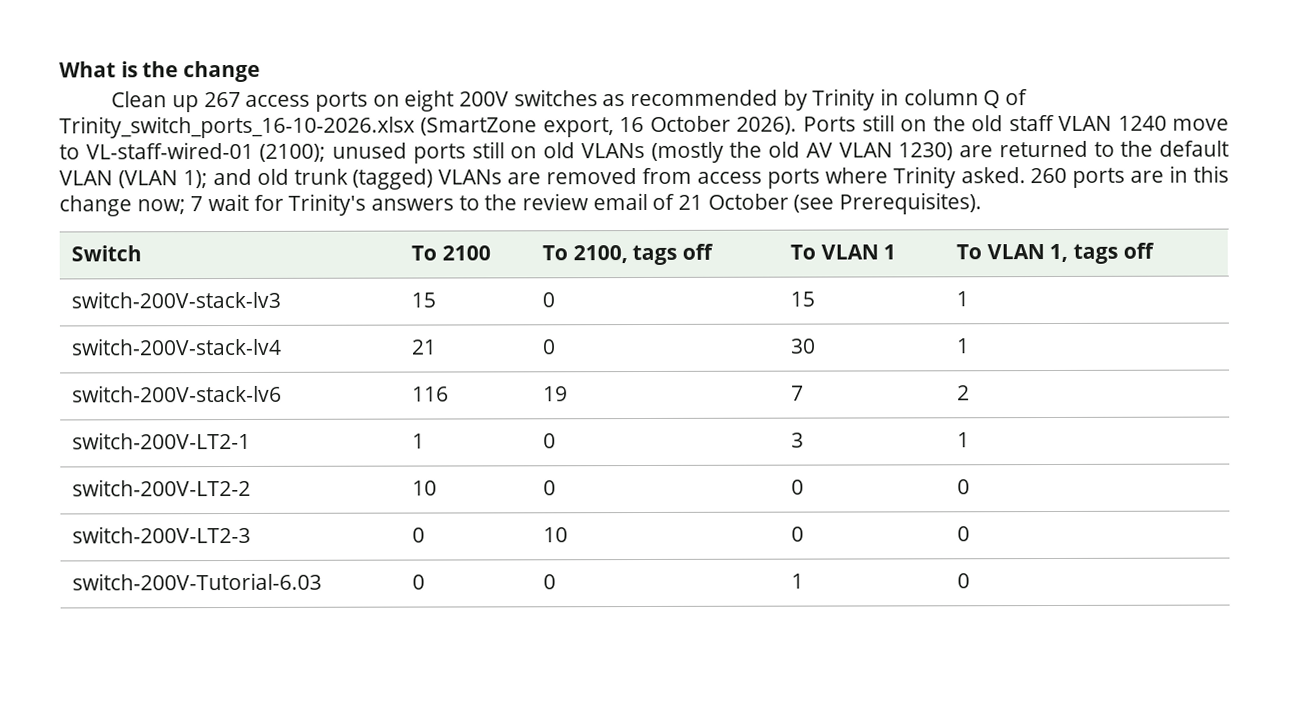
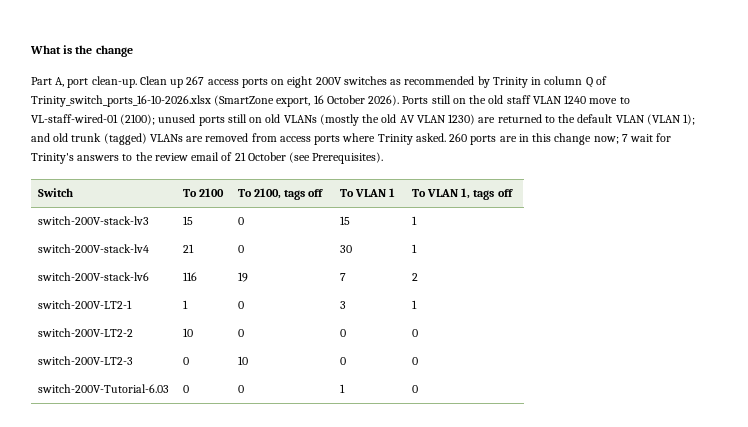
(261, 71) none -> [31,76,137,88] Part A, port clean-up.

